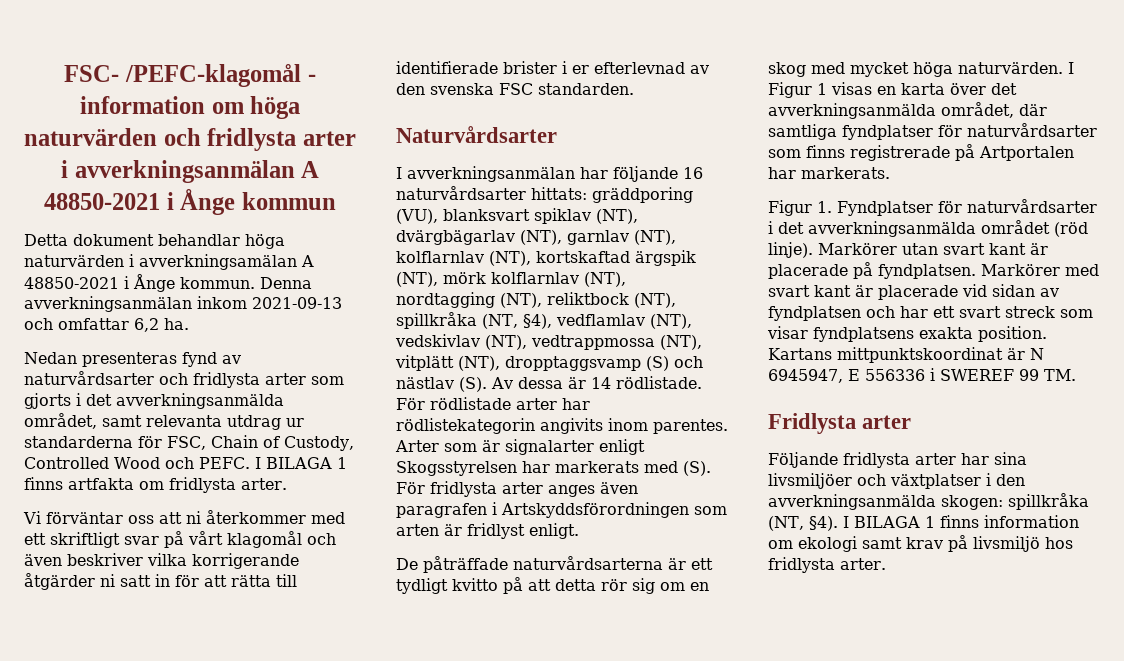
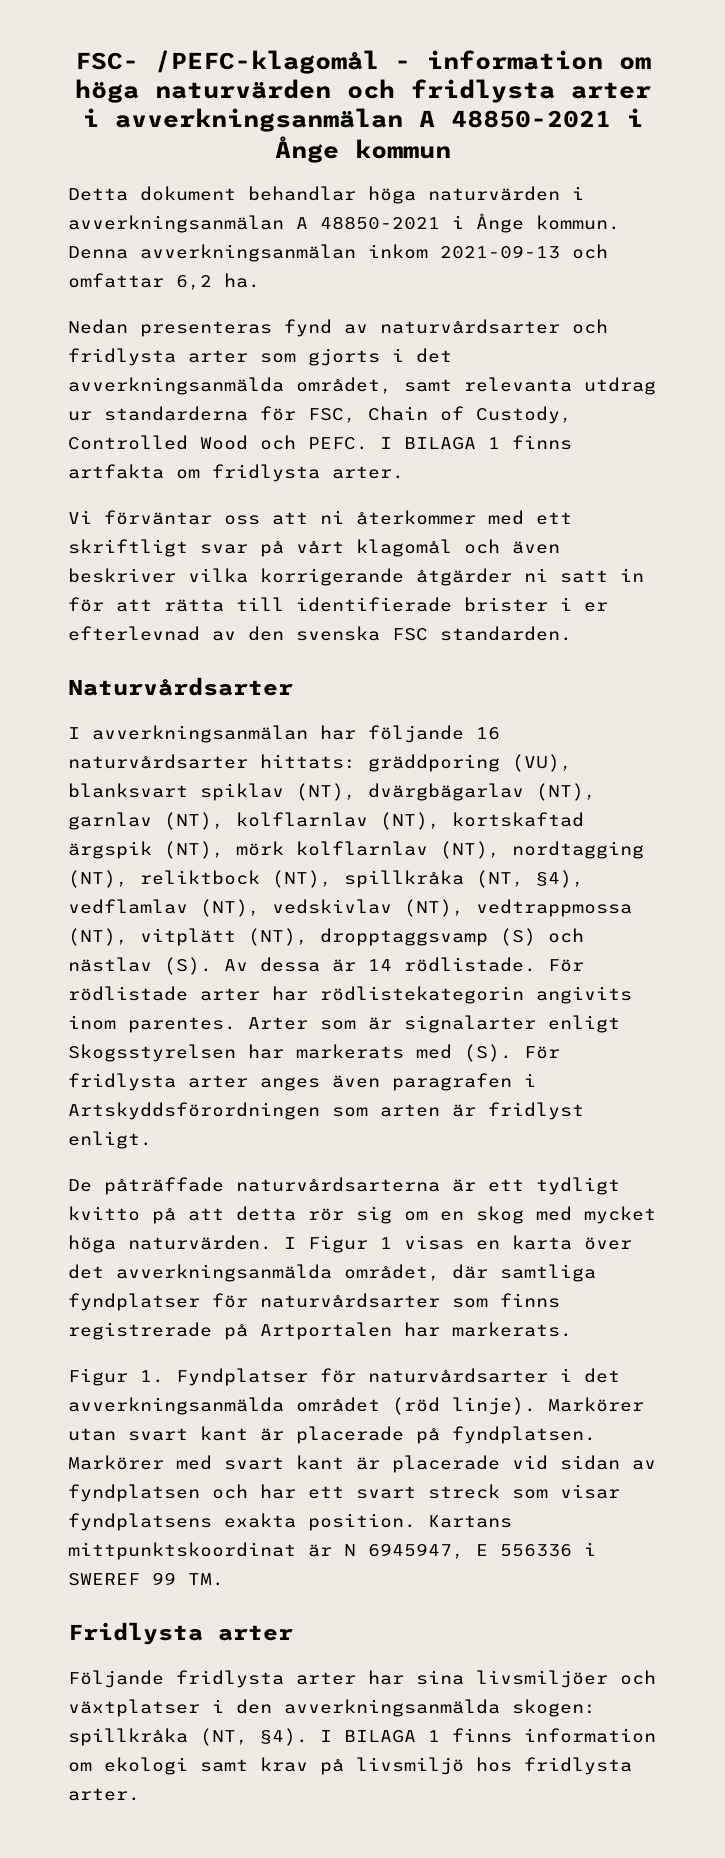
[139,254,297,270] avverkningsamälan -> [68,215,284,233] avverkningsanmälan

